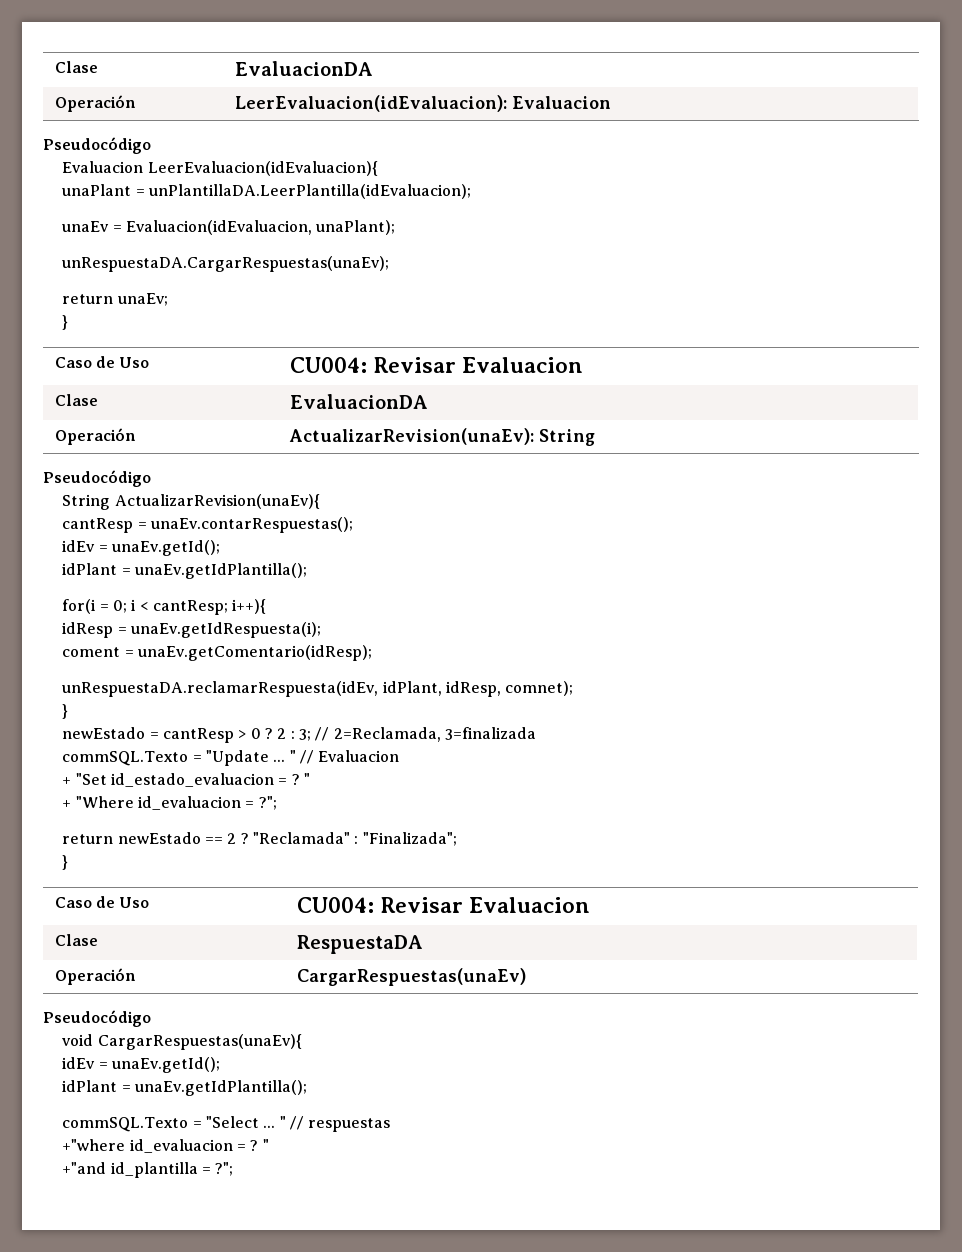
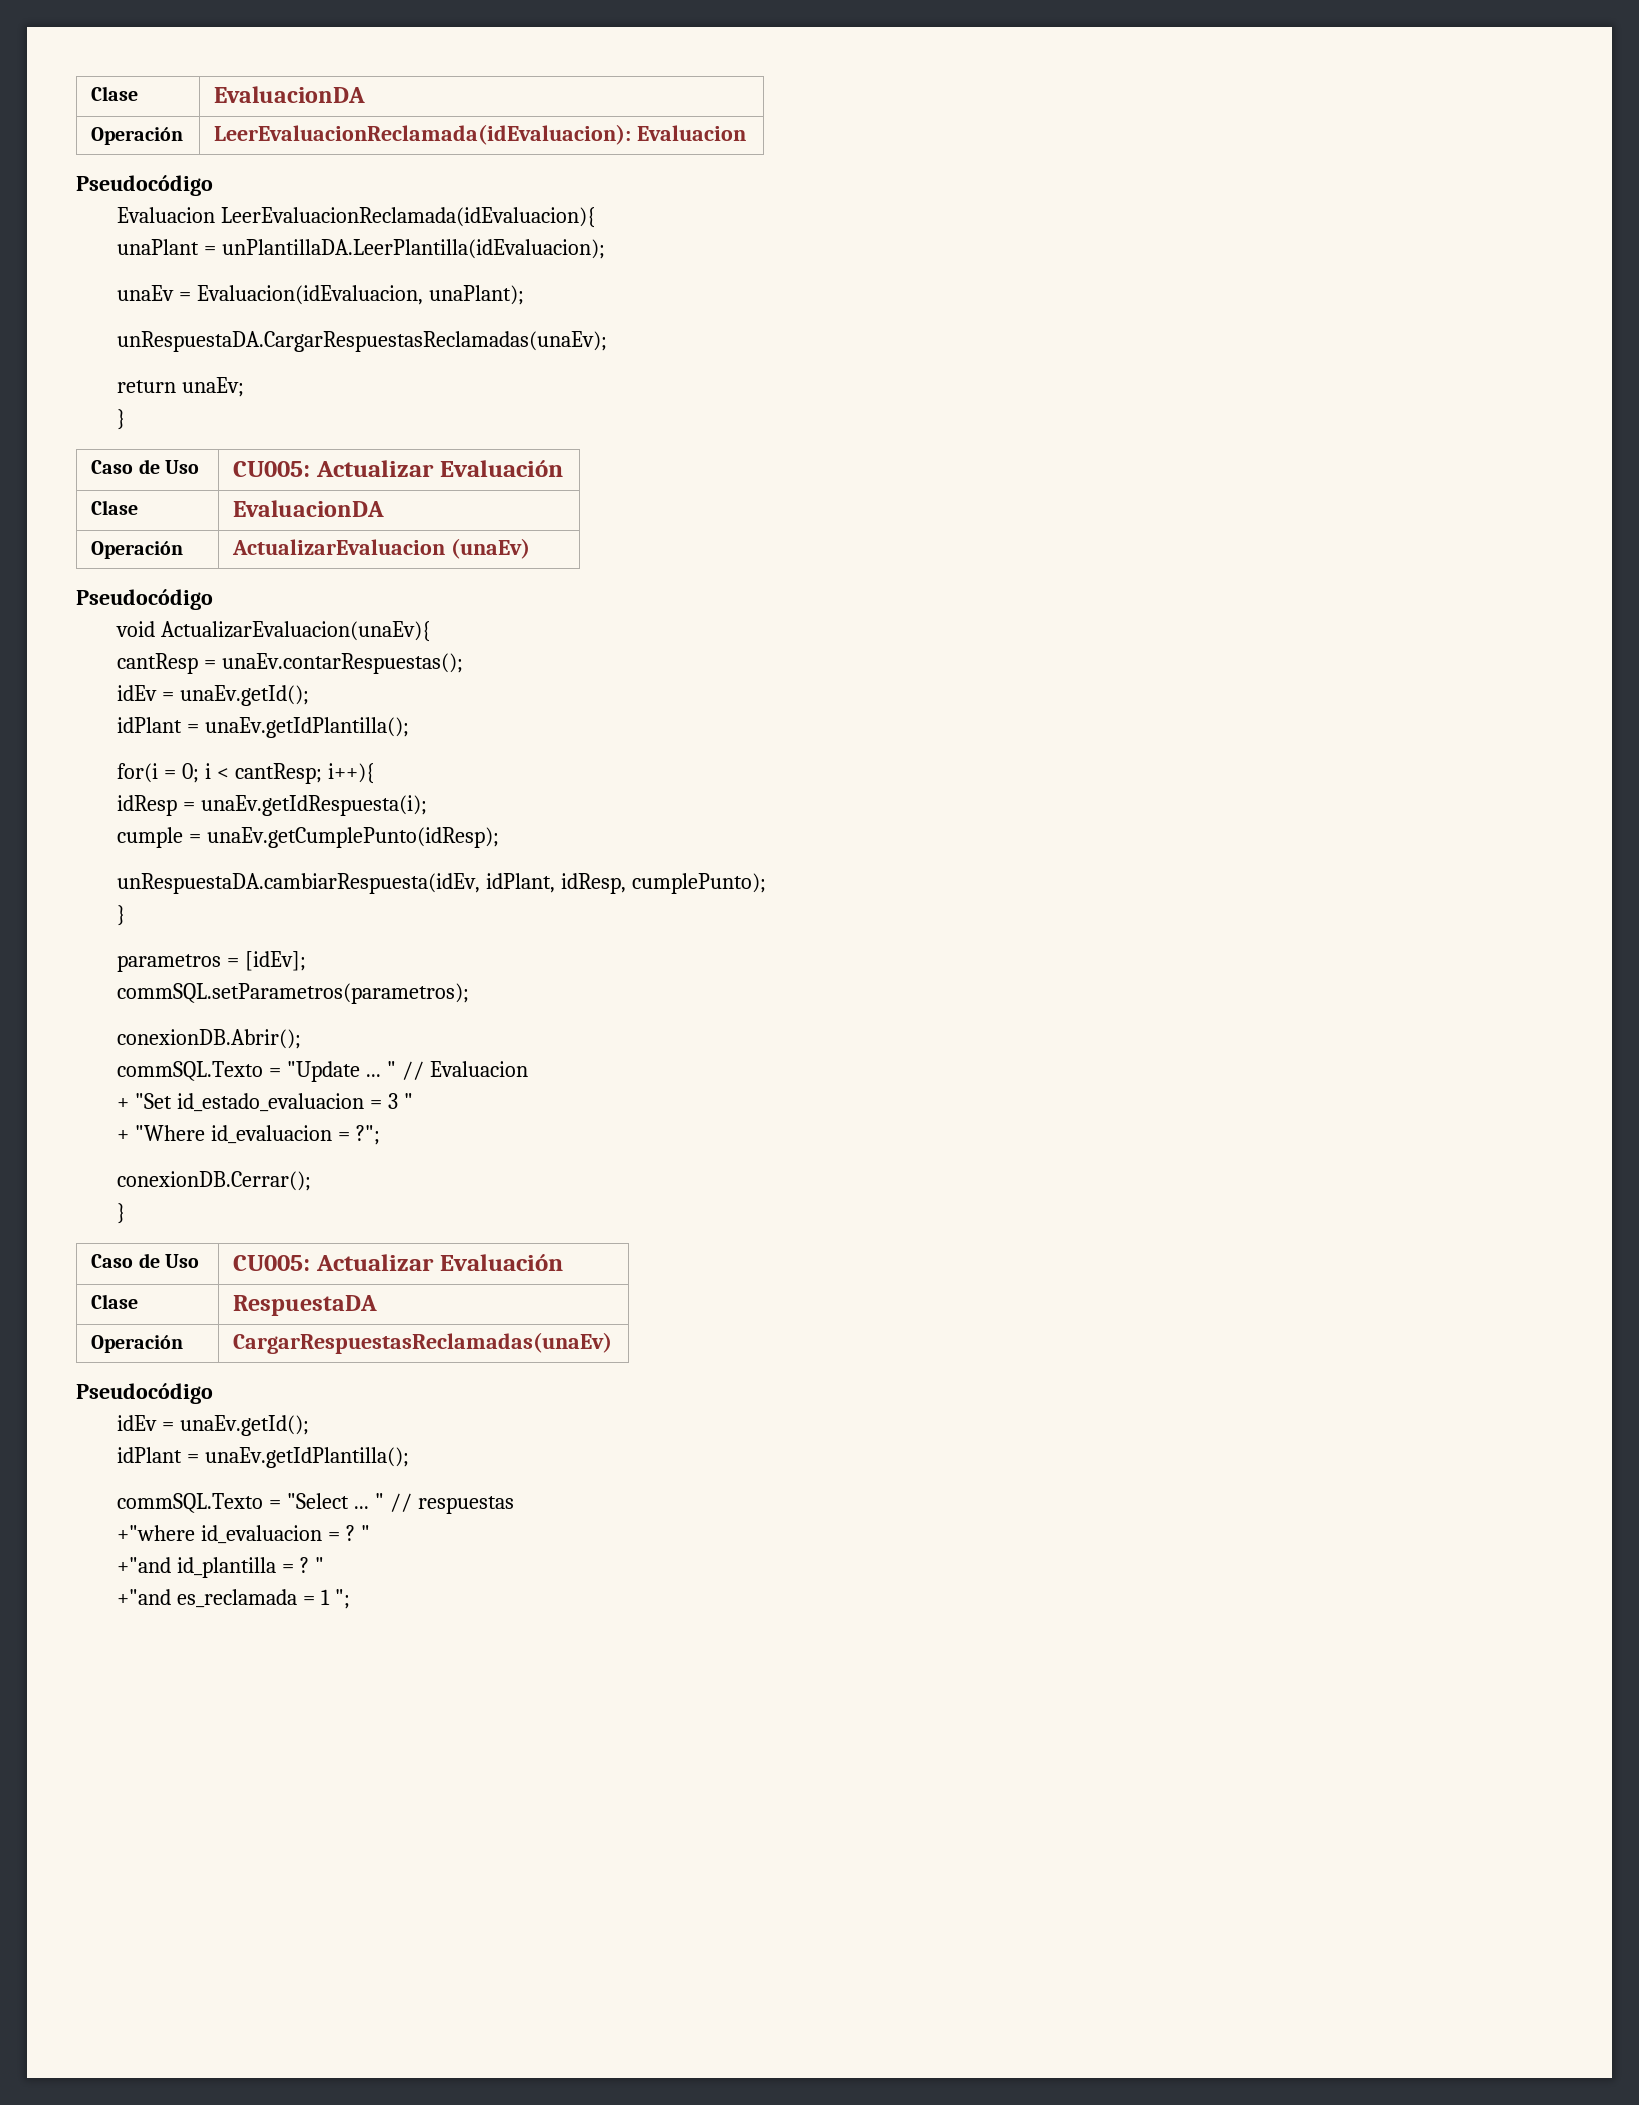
[54,61,98,73] [234,61,373,76] [54,95,136,112] [234,95,507,112] Clase | EvaluacionDA // Operación | LeerEvaluacion(idEvaluacion): -> [91,86,139,101] [214,86,366,103] [91,127,184,145] [214,124,632,145] Clase | EvaluacionDA // Operación | LeerEvaluacionReclamada(idEvaluacion):
[147,161,378,176] LeerEvaluacion(idEvaluacion){ -> [221,207,597,228] LeerEvaluacionReclamada(idEvaluacion){
[62,256,390,272] unRespuestaDA.CargarRespuestas(unaEv); -> [117,331,608,352] unRespuestaDA.CargarRespuestasReclamadas(unaEv);
[289,357,583,373] [54,394,98,406] [289,394,428,409] [54,428,136,445] [288,428,595,446] [43,470,151,487] [62,494,320,510] CU004: Revisar Evaluacion // Clase | EvaluacionDA // Operación | ActualizarRevision(unaEv): String // Pseudocódigo // String ActualizarRevision(unaEv){ -> [233,460,563,477] [91,500,139,515] [233,500,385,517] [91,541,184,559] [232,538,530,559] [76,589,213,610] [116,621,432,642] CU005: Actualizar Evaluación // Clase | EvaluacionDA // Operación | ActualizarEvaluacion (unaEv) // Pseudocódigo // void ActualizarEvaluacion(unaEv){
[62,645,372,661] [62,681,379,697] coment = unaEv.getComentario(idResp); // unRespuestaDA.reclamarRespuesta(idEv, -> [117,827,500,848] [117,873,481,894] cumple = unaEv.getCumplePunto(idResp); // unRespuestaDA.cambiarRespuesta(idEv,
[505,681,574,696] [62,704,69,719] [62,727,536,743] comnet); // } // newEstado = cantResp > 0 ? 2 : 3; // 2=Reclamada, 3=finalizada -> [632,873,767,894] [117,905,127,926] [117,951,307,972] [117,983,470,1004] [117,1029,302,1049] cumplePunto); // } // parametros = [idEv]; // commSQL.setParametros(parametros); // conexionDB.Abrir();
[291,774,300,785] ? -> [388,1093,399,1109] 3
[62,832,457,846] [62,855,69,870] [54,896,150,908] [296,897,590,913] return newEstado == 2 ? "Reclamada" : "Finalizada"; // } // Caso de Uso | CU004: Revisar Evaluacion -> [117,1171,312,1191] [117,1203,127,1224] [91,1253,199,1268] [233,1254,563,1271] conexionDB.Cerrar(); // } // Caso de Uso | CU005: Actualizar Evaluación
[296,968,526,986] [43,1010,151,1027] [62,1034,302,1050] CargarRespuestas(unaEv) // Pseudocódigo // void CargarRespuestas(unaEv){ -> [233,1332,613,1354] [76,1383,213,1404] CargarRespuestasReclamadas(unaEv) // Pseudocódigo
[215,1162,234,1176] ?"; -> [300,1557,325,1573] [117,1589,351,1609] ? " // +"and es_reclamada = 1 ";

